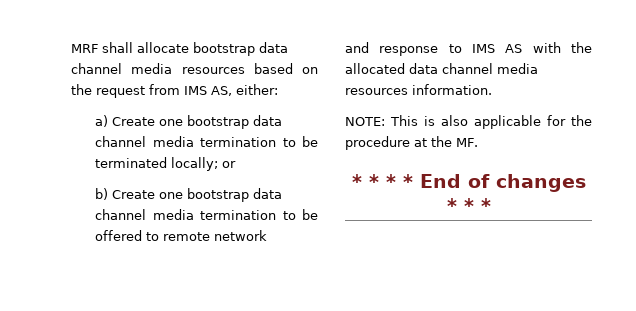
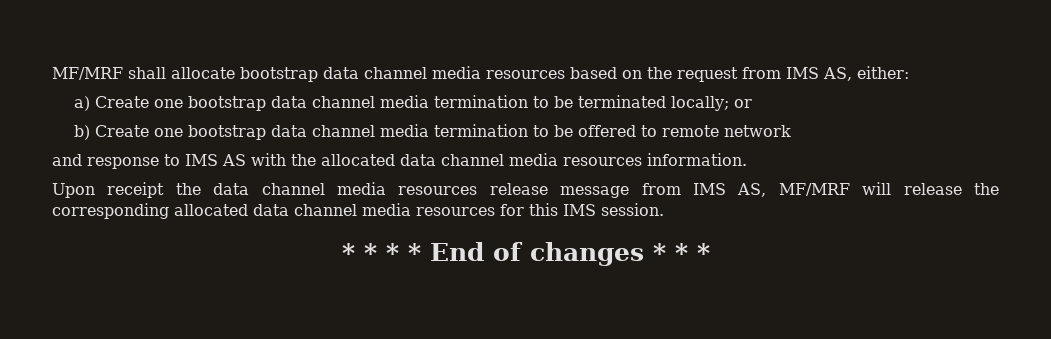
[71,44,98,53] MRF -> [52,67,123,80] MF/MRF
[345,115,592,129] [345,136,478,150] NOTE: This is also applicable for the procedure at the MF. -> [52,182,999,198] [52,203,664,219] Upon receipt the data channel media resources release message from IMS AS, MF/MRF will release the corresponding allocated data channel media resources for this IMS session.

